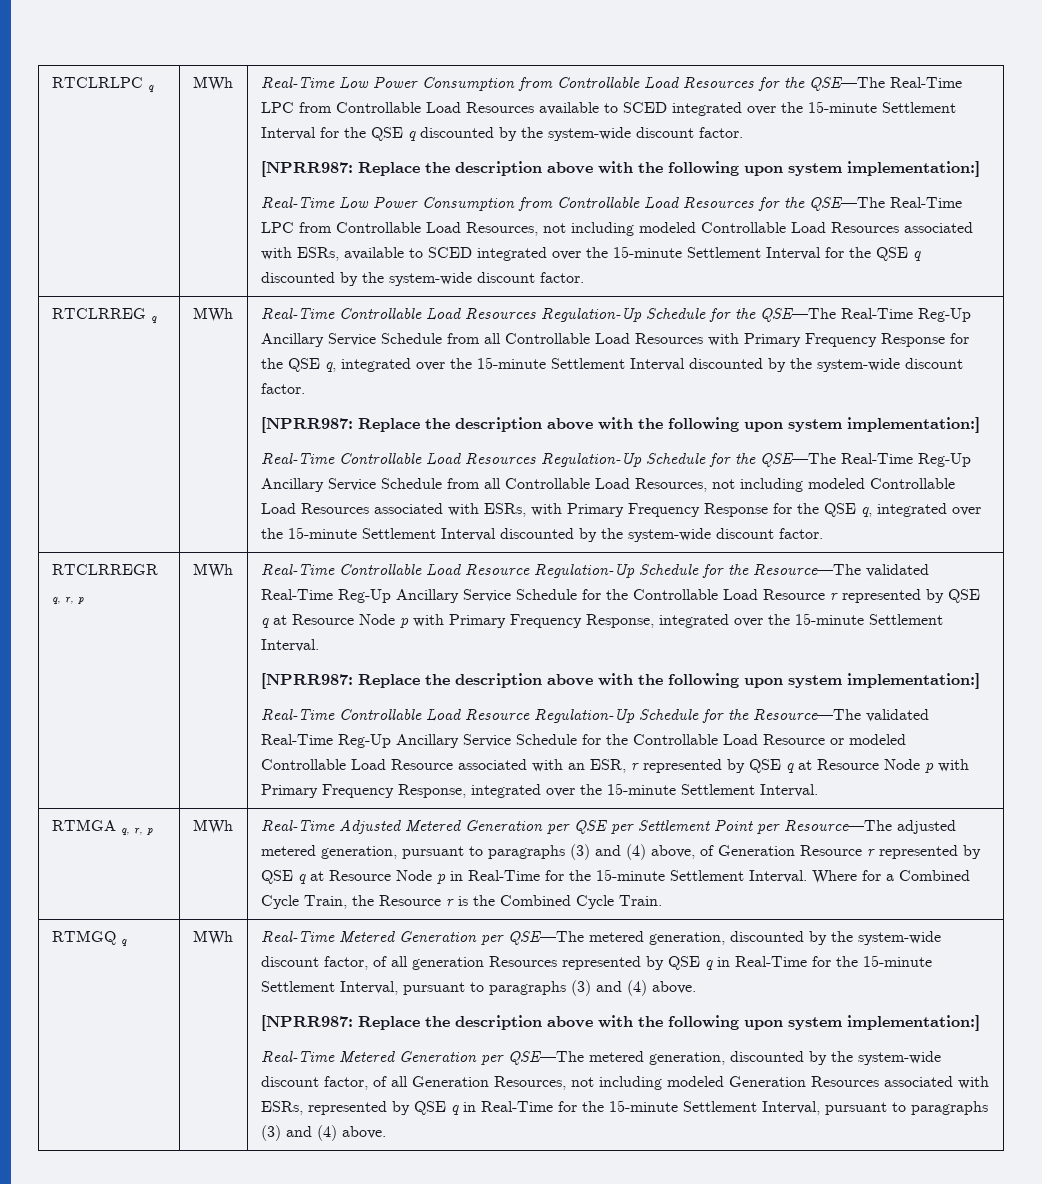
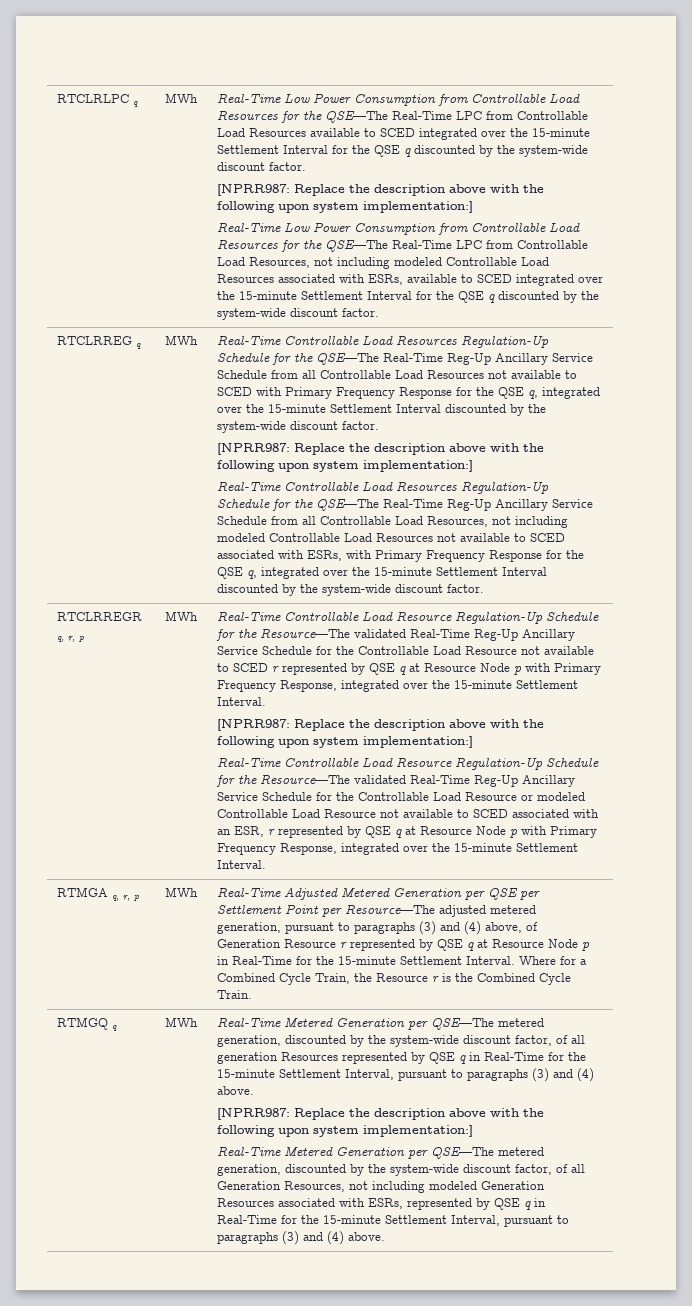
(703, 338) none -> [487,370,577,379] [216,387,252,396] not available to SCED
(369, 508) none -> [436,533,565,542] not available to SCED
(825, 594) none -> [520,646,594,655] [216,663,268,672] not available to SCED
(453, 764) none -> [379,809,508,818] not available to SCED

